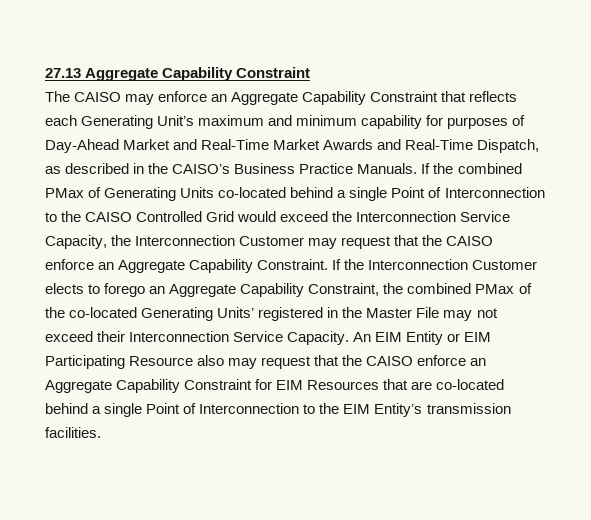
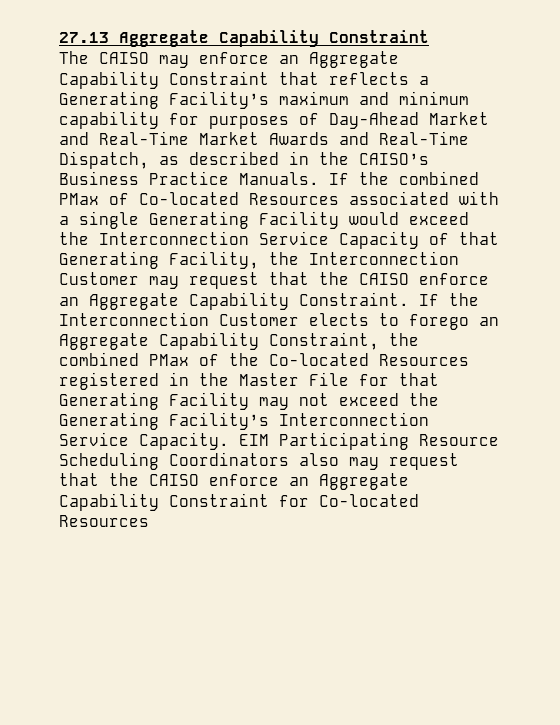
[45,115,195,129] each Generating Unit’s -> [419,76,429,85] [59,91,269,109] a Generating Facility’s
[104,187,545,201] [45,211,235,222] Generating Units co-located behind a single Point of Interconnection to the CAISO Controlled Grid -> [139,191,499,205] [59,211,339,229] Co-located Resources associated with a single Generating Facility
[45,235,107,249] Capacity, -> [339,231,499,249] [59,251,259,269] Capacity of that Generating Facility,
[69,307,255,321] co-located Generating Units’ -> [269,353,469,366] Co-located Resources
[443,308,498,321] [45,331,461,345] may not exceed their Interconnection Service Capacity. An EIM Entity or -> [359,373,439,386] [59,392,439,410] [59,412,429,430] [59,432,229,450] for that Generating Facility may not exceed the Generating Facility’s Interconnection Service Capacity.
(194, 361) none -> [59,452,289,470] Scheduling Coordinators
[276,379,505,390] [45,403,511,417] [45,427,101,438] EIM Resources that are co-located behind a single Point of Interconnection to the EIM Entity’s transmission facilities. -> [319,494,419,507] [59,515,149,527] Co-located Resources

